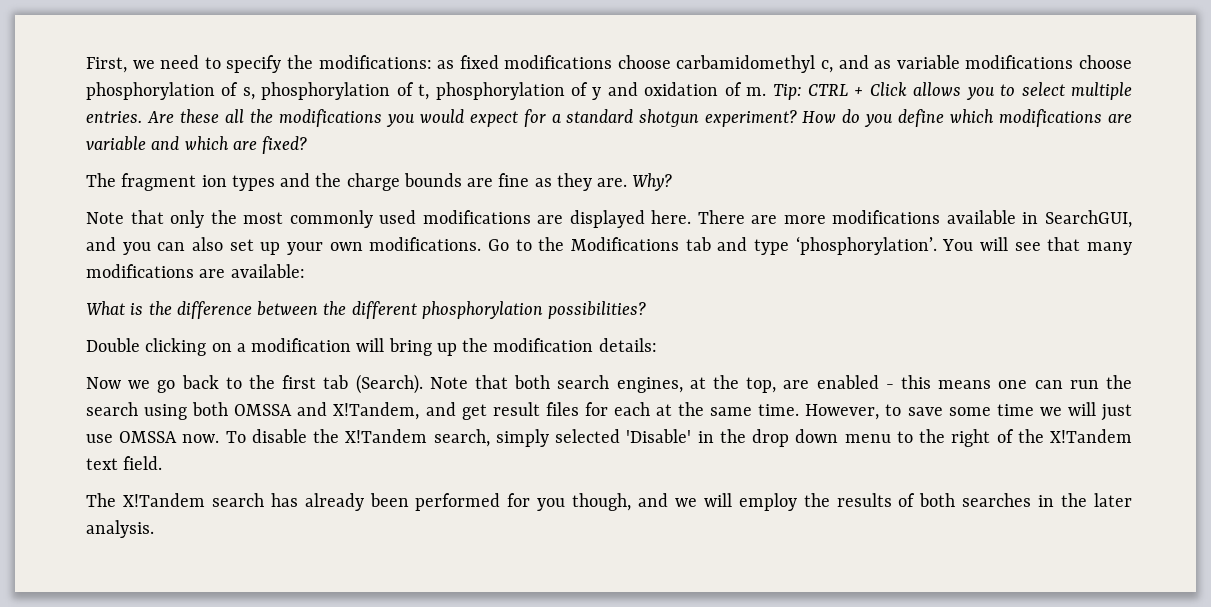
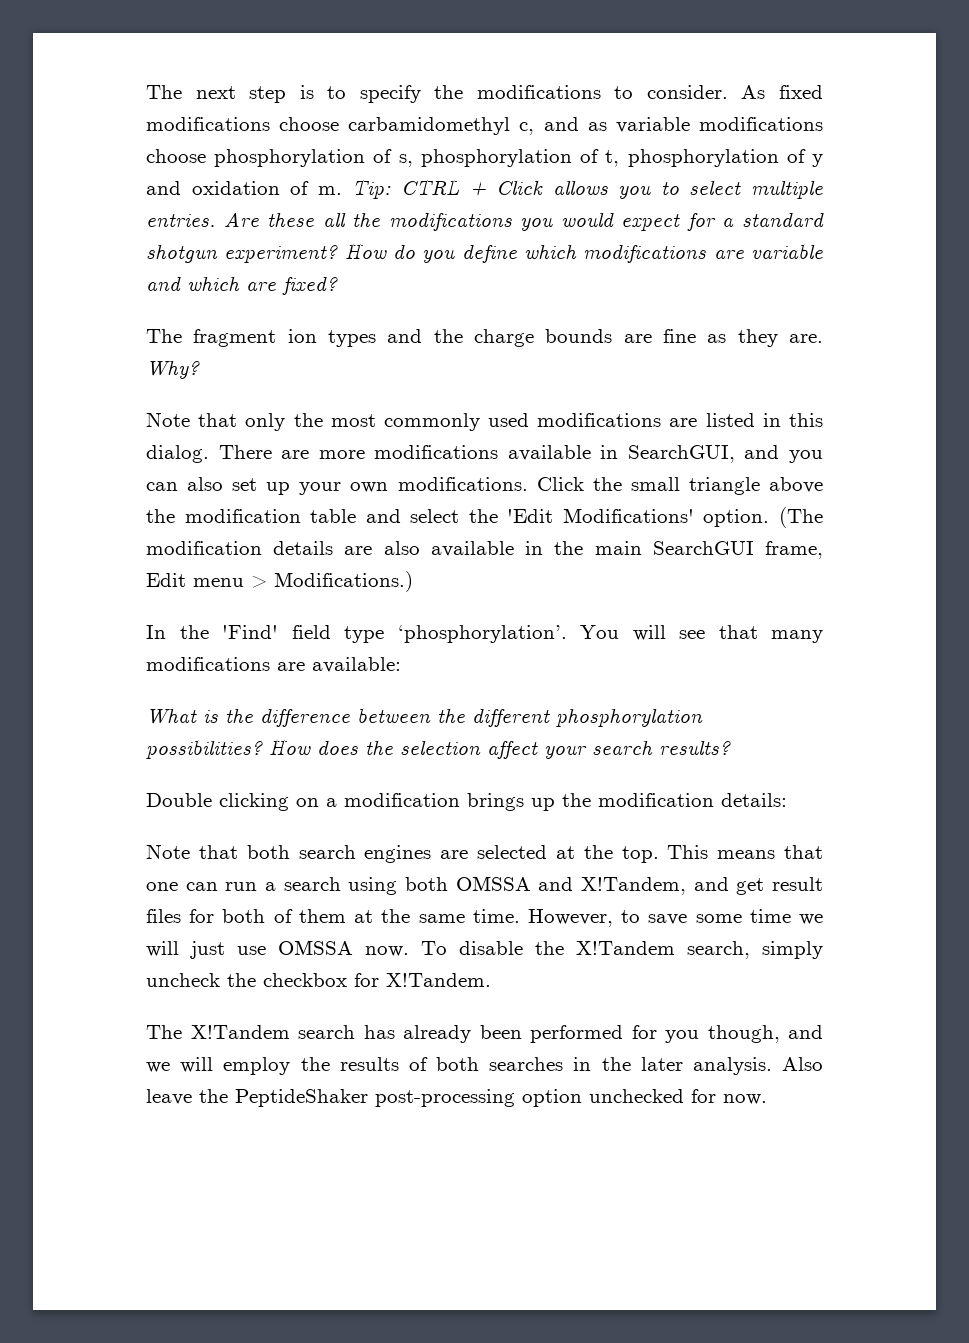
[86,55,455,73] First, we need to specify the modifications: as -> [146,85,766,103] The next step is to specify the modifications to consider. As
[569,210,692,228] displayed here. -> [705,413,823,427] [146,445,209,463] listed in this dialog.
[488,237,748,251] Go to the Modifications tab and -> [536,477,823,495] [146,507,823,528] [146,541,823,559] [146,571,413,592] [146,625,331,639] Click the small triangle above the modification table and select the 'Edit Modifications' option. (The modification details are also available in the main SearchGUI frame, Edit menu > Modifications.) // In the 'Find' field
(647, 310) none -> [269,739,731,759] How does the selection affect your search results?
[356,338,432,356] will bring -> [467,793,524,811] brings
[86,374,992,394] Now we go back to the first tab (Search). Note that both search engines, at the top, are enabled - this means -> [146,844,824,863] Note that both search engines are selected at the top. This means that
[1106,375,1133,389] the -> [265,882,276,891] a
[613,402,650,416] each -> [222,909,346,923] both of them
[555,429,1132,447] [86,456,163,470] selected 'Disable' in the drop down menu to the right of the X!Tandem text field. -> [146,973,491,987] uncheck the checkbox for X!Tandem.
(154, 529) none -> [782,1057,823,1071] [146,1089,767,1107] Also leave the PeptideShaker post-processing option unchecked for now.

